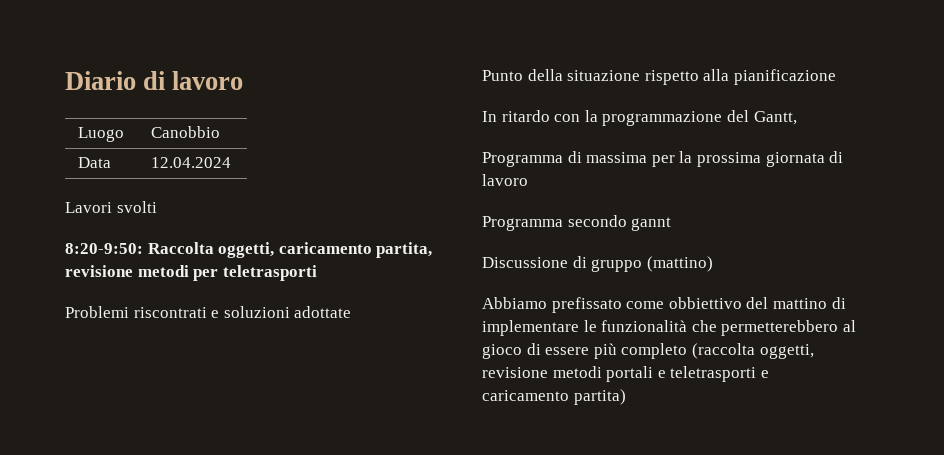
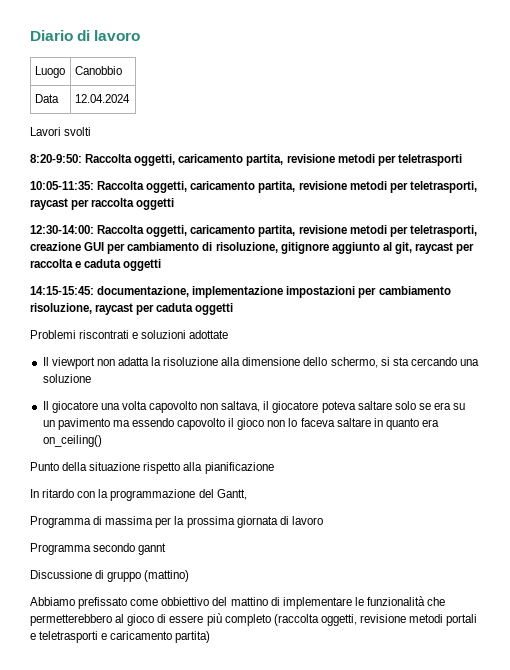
(317, 273) none -> [30,181,477,193] [30,198,175,210] [30,225,477,237] [30,242,475,254] [30,259,162,271] [30,286,451,298] [30,303,234,315] // 10:05-11:35: Raccolta oggetti, caricamento partita, revisione metodi per teletrasporti, raycast per raccolta oggetti // 12:30-14:00: Raccolta oggetti, caricamento partita, revisione metodi per teletrasporti, creazione GUI per cambiamento di risoluzione, gitignore aggiunto al git, raycast per raccolta e caduta oggetti // 14:15-15:45: documentazione, implementazione impostazioni per cambiamento risoluzione, raycast per caduta oggetti
(352, 312) none -> [42,357,480,369] [42,374,91,383] [42,401,466,413] [42,418,440,430] [42,435,102,447] // Il viewport non adatta la risoluzione alla dimensione dello schermo, si sta cercando una soluzione // Il giocatore una volta capovolto non saltava, il giocatore poteva saltare solo se era su un pavimento ma essendo capovolto il gioco non lo faceva saltare in quanto era on_ceiling()

